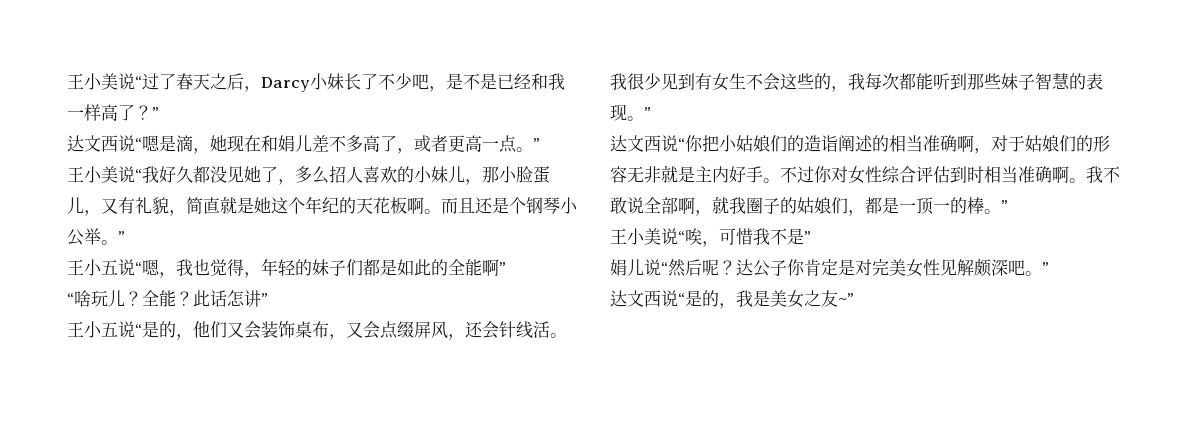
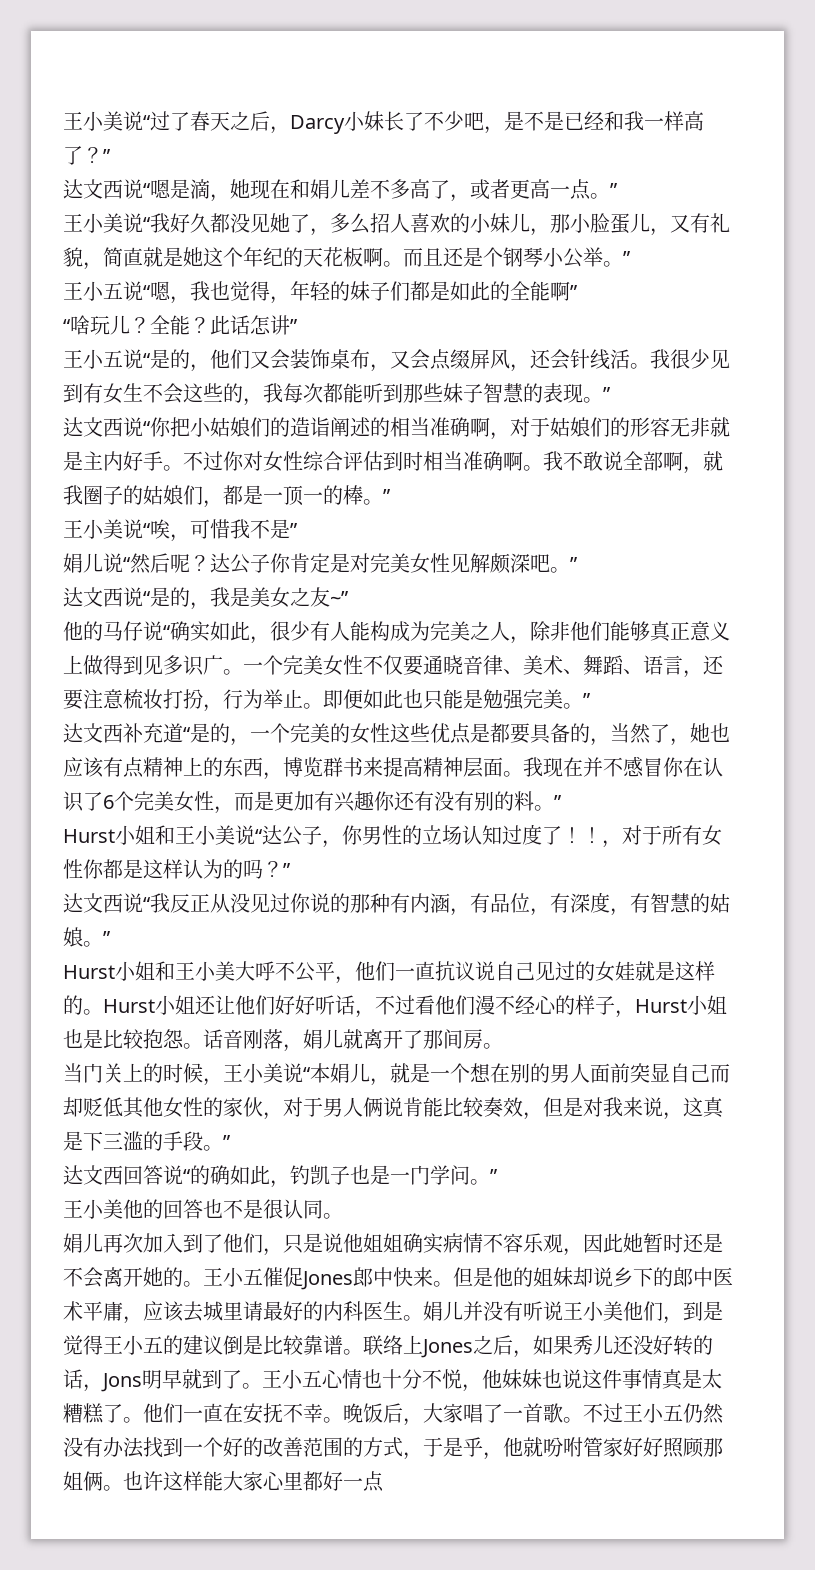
(854, 299) none -> [63,621,730,644] [63,655,724,678] [63,689,590,712] [63,723,730,746] [63,756,723,780] [63,791,561,814] [63,824,722,848] [63,859,290,879] [63,892,730,916] [63,927,110,947] [63,961,715,984] [63,995,727,1018] [63,1029,503,1052] [63,1063,730,1086] [63,1097,724,1120] [63,1131,230,1151] [63,1165,497,1188] [63,1199,343,1219] [63,1233,723,1256] [63,1267,733,1290] [63,1301,723,1324] [63,1335,713,1358] [63,1369,722,1392] [63,1403,724,1426] [63,1437,723,1460] [63,1471,384,1492] // 他的马仔说“确实如此，很少有人能构成为完美之人，除非他们能够真正意义上做得到见多识广。一个完美女性不仅要通晓音律、美术、舞蹈、语言，还要注意梳妆打扮，行为举止。即便如此也只能是勉强完美。” // 达文西补充道“是的，一个完美的女性这些优点是都要具备的，当然了，她也应该有点精神上的东西，博览群书来提高精神层面。我现在并不感冒你在认识了6个完美女性，而是更加有兴趣你还有没有别的料。” // Hurst小姐和王小美说“达公子，你男性的立场认知过度了！！，对于所有女性你都是这样认为的吗？” // 达文西说“我反正从没见过你说的那种有内涵，有品位，有深度，有智慧的姑娘。” // Hurst小姐和王小美大呼不公平，他们一直抗议说自己见过的女娃就是这样的。Hurst小姐还让他们好好听话，不过看他们漫不经心的样子，Hurst小姐也是比较抱怨。话音刚落，娟儿就离开了那间房。 // 当门关上的时候，王小美说“本娟儿，就是一个想在别的男人面前突显自己而却贬低其他女性的家伙，对于男人俩说肯能比较奏效，但是对我来说，这真是下三滥的手段。” // 达文西回答说“的确如此，钓凯子也是一门学问。” // 王小美他的回答也不是很认同。 // 娟儿再次加入到了他们，只是说他姐姐确实病情不容乐观，因此她暂时还是不会离开她的。王小五催促Jones郎中快来。但是他的姐妹却说乡下的郎中医术平庸，应该去城里请最好的内科医生。娟儿并没有听说王小美他们，到是觉得王小五的建议倒是比较靠谱。联络上Jones之后，如果秀儿还没好转的话，Jons明早就到了。王小五心情也十分不悦，他妹妹也说这件事情真是太糟糕了。他们一直在安抚不幸。晚饭后，大家唱了一首歌。不过王小五仍然没有办法找到一个好的改善范围的方式，于是乎，他就吩咐管家好好照顾那姐俩。也许这样能大家心里都好一点

